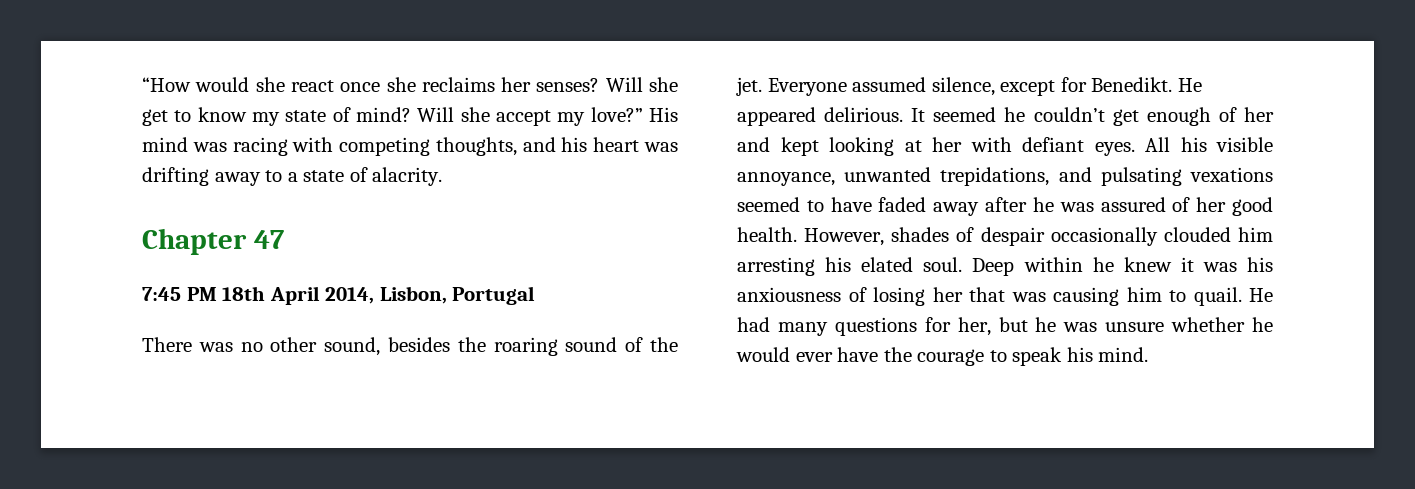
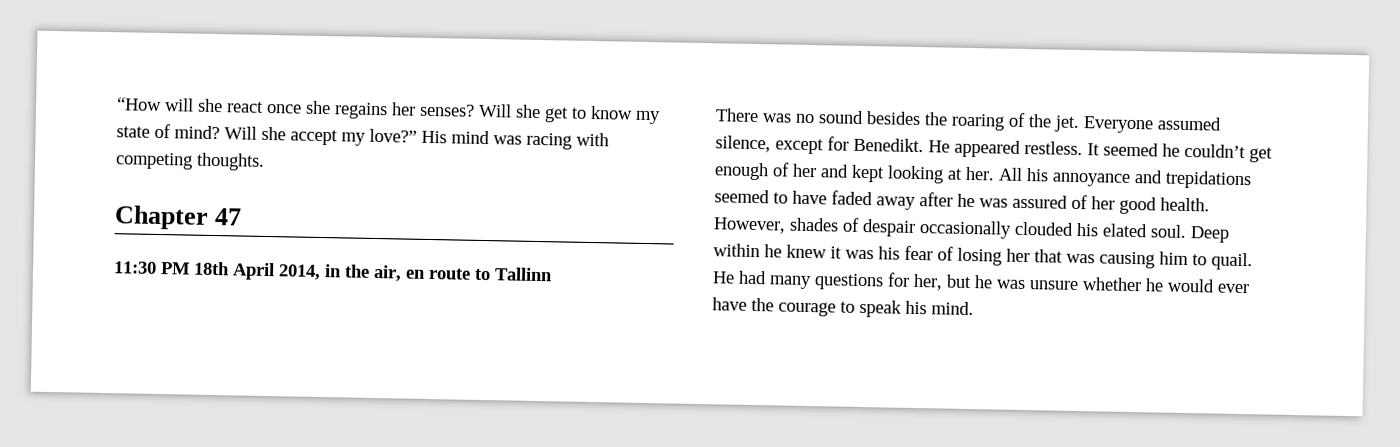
[195,77,250,92] would -> [164,98,194,112] will
[421,77,495,92] reclaims -> [334,102,388,120] regains
[435,137,678,156] [142,167,443,186] thoughts, and his heart was drifting away to a state of alacrity. -> [196,152,265,171] thoughts.
[142,287,181,301] 7:45 -> [113,261,157,274] 11:30
[379,286,536,305] Lisbon, Portugal -> [324,264,553,282] in the air, en route to Tallinn
[270,337,381,356] other sound, -> [818,110,864,124] sound
[565,337,618,352] sound -> (1005, 122) none
[824,107,904,122] delirious. -> [1024,140,1083,156] restless.
[932,137,1273,156] [737,167,1273,186] her with defiant eyes. All his visible annoyance, unwanted trepidations, and pulsating vexations -> [965,166,1252,190] her. All his annoyance and trepidations
[1238,227,1273,242] [737,257,815,276] him arresting -> (1074, 228) none
[737,287,841,302] anxiousness -> [904,245,933,261] fear

